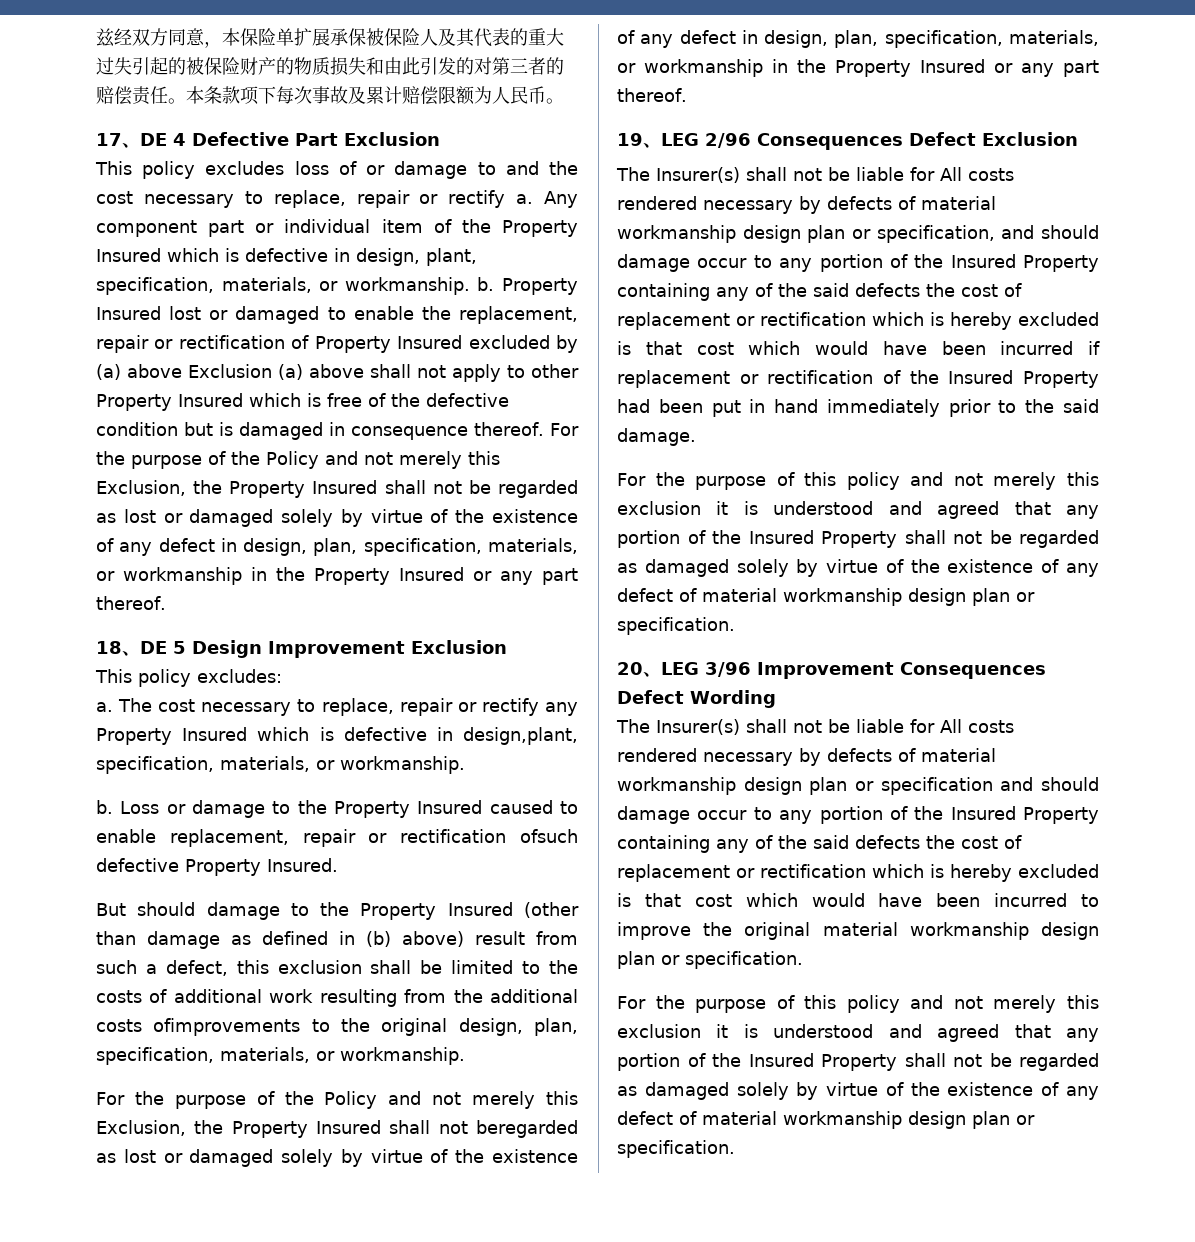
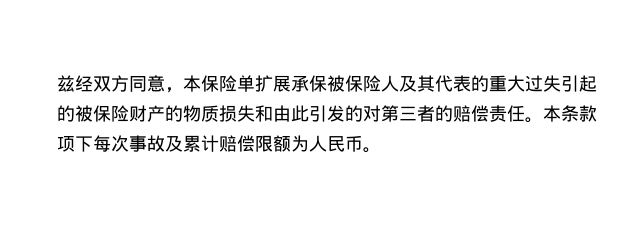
[96,132,440,148] [95,161,578,179] [96,190,578,208] [96,219,579,237] [96,248,477,266] [96,277,578,295] [96,306,578,324] [96,335,578,353] [96,364,579,382] [96,393,509,411] [96,422,579,440] [96,451,500,469] [96,480,579,498] [96,509,578,527] [96,538,578,556] [96,567,578,585] [96,596,166,610] [96,640,507,658] [95,669,282,687] [96,698,578,716] [96,727,578,745] [96,756,465,774] [96,800,578,818] [96,829,578,847] [96,858,338,876] [96,902,579,920] [96,931,578,949] [96,960,579,976] [96,989,578,1007] [96,1018,578,1036] [96,1047,465,1065] [96,1091,579,1109] [96,1120,578,1138] [96,1149,578,1167] [617,30,1099,48] [617,59,1099,77] [617,88,687,102] [617,132,1078,150] [616,167,1014,183] [617,196,996,214] [617,225,1099,243] [617,254,1099,272] [617,283,1022,301] [617,312,1099,330] [617,341,1100,355] [617,370,1099,388] [617,399,1099,417] [617,428,696,446] [617,472,1099,490] [617,501,1099,519] [617,530,1099,548] [617,559,1099,577] [617,588,1035,606] [617,617,735,635] [617,662,1046,679] [617,690,776,708] [616,719,1014,735] [617,748,996,766] [617,777,1099,795] [617,806,1099,824] [617,835,1022,853] [617,864,1099,882] [617,893,1099,907] [617,922,1099,940] [617,951,803,969] [617,995,1099,1013] [617,1024,1099,1042] [617,1053,1099,1071] [617,1082,1099,1100] [617,1111,1035,1129] [617,1140,735,1158] // 17、DE 4 Defective Part Exclusion // This policy excludes loss of or damage to and the cost necessary to replace, repair or rectify a. Any component part or individual item of the Property Insured which is defective in design, plant, specification, materials, or workmanship. b. Property Insured lost or damaged to enable the replacement, repair or rectification of Property Insured excluded by (a) above Exclusion (a) above shall not apply to other Property Insured which is free of the defective condition but is damaged in consequence thereof. For the purpose of the Policy and not merely this Exclusion, the Property Insured shall not be regarded as lost or damaged solely by virtue of the existence of any defect in design, plan, specification, materials, or workmanship in the Property Insured or any part thereof. // 18、DE 5 Design Improvement Exclusion // This policy excludes: // a. The cost necessary to replace, repair or rectify any Property Insured which is defective in design,plant, specification, materials, or workmanship. // b. Loss or damage to the Property Insured caused to enable replacement, repair or rectification ofsuch defective Property Insured. // But should damage to the Property Insured (other than damage as defined in (b) above) result from such a defect, this exclusion shall be limited to the costs of additional work resulting from the additional costs ofimprovements to the original design, plan, specification, materials, or workmanship. // For the purpose of the Policy and not merely this Exclusion, the Property Insured shall not beregarded as lost or damaged solely by virtue of the existence of any defect in design, plan, specification, materials, or workmanship in the Property Insured or any part thereof. // 19、LEG 2/96 Consequences Defect Exclusion // The Insurer(s) shall not be liable for All costs rendered necessary by defects of material workmanship design plan or specification, and should damage occur to any portion of the Insured Property containing any of the said defects the cost of replacement or rectification which is hereby excluded is that cost which would have been incurred if replacement or rectification of the Insured Property had been put in hand immediately prior to the said damage. // For the purpose of this policy and not merely this exclusion it is understood and agreed that any portion of the Insured Property shall not be regarded as damaged solely by virtue of the existence of any defect of material workmanship design plan or specification. // 20、LEG 3/96 Improvement Consequences Defect Wording // The Insurer(s) shall not be liable for All costs rendered necessary by defects of material workmanship design plan or specification and should damage occur to any portion of the Insured Property containing any of the said defects the cost of replacement or rectification which is hereby excluded is that cost which would have been incurred to improve the original material workmanship design plan or specification. // For the purpose of this policy and not merely this exclusion it is understood and agreed that any portion of the Insured Property shall not be regarded as damaged solely by virtue of the existence of any defect of material workmanship design plan or specification. -> (381, 150) none

